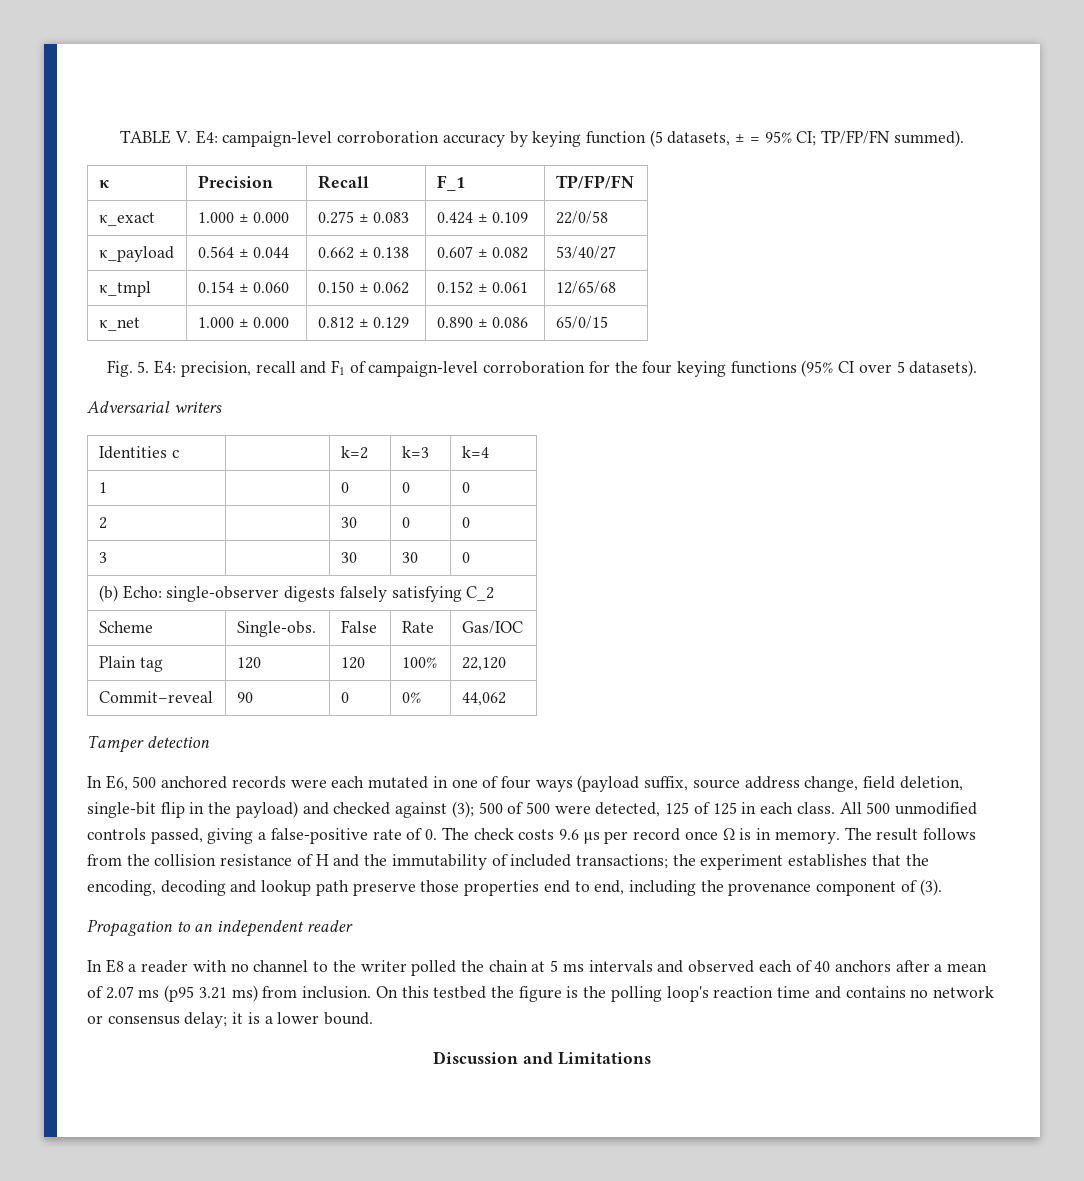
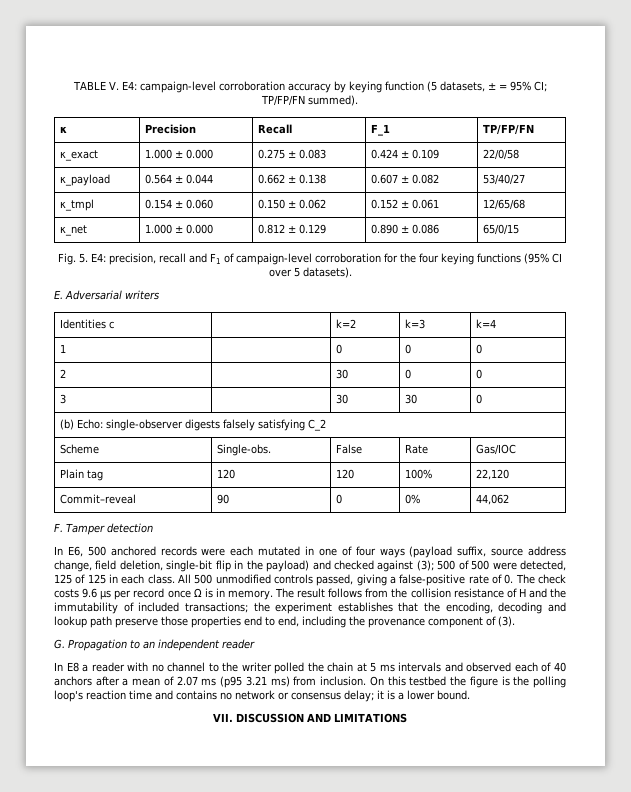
(978, 368) none -> [54,290,63,299] E.
(506, 699) none -> [54,523,63,532] F.
(942, 887) none -> [54,639,65,649] G.
[433,1051,651,1065] Discussion and Limitations -> [213,713,407,723] VII. DISCUSSION AND LIMITATIONS

